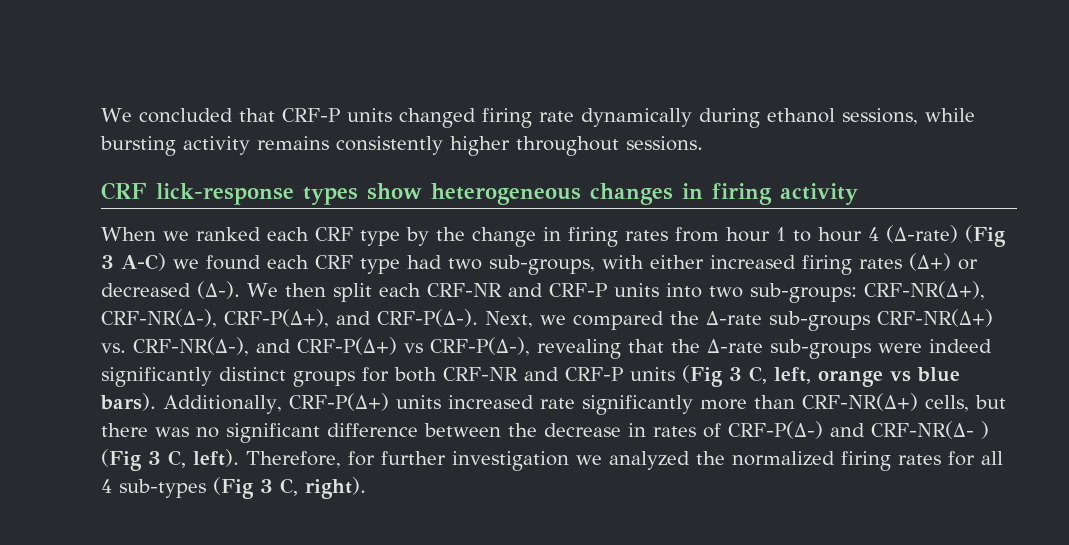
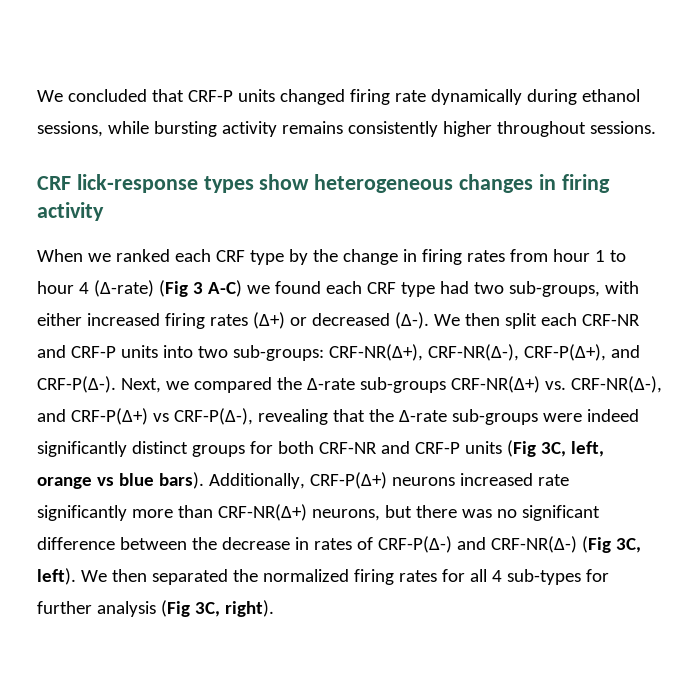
[729,366,767,384] 3 C, -> [540,442,566,457] 3C,
[395,395,441,409] units -> [391,477,455,486] neurons
[924,395,969,412] cells, -> [311,509,380,521] neurons,
[871,421,989,439] [101,449,690,471] CRF-NR(Δ- ) (Fig 3 C, left). Therefore, for further investigation we analyzed -> [490,536,641,553] [37,568,228,585] CRF-NR(Δ-) (Fig 3C, left). We then separated
[213,477,298,499] (Fig 3 C, -> [585,569,609,582] [37,600,220,617] for further analysis (Fig 3C,

